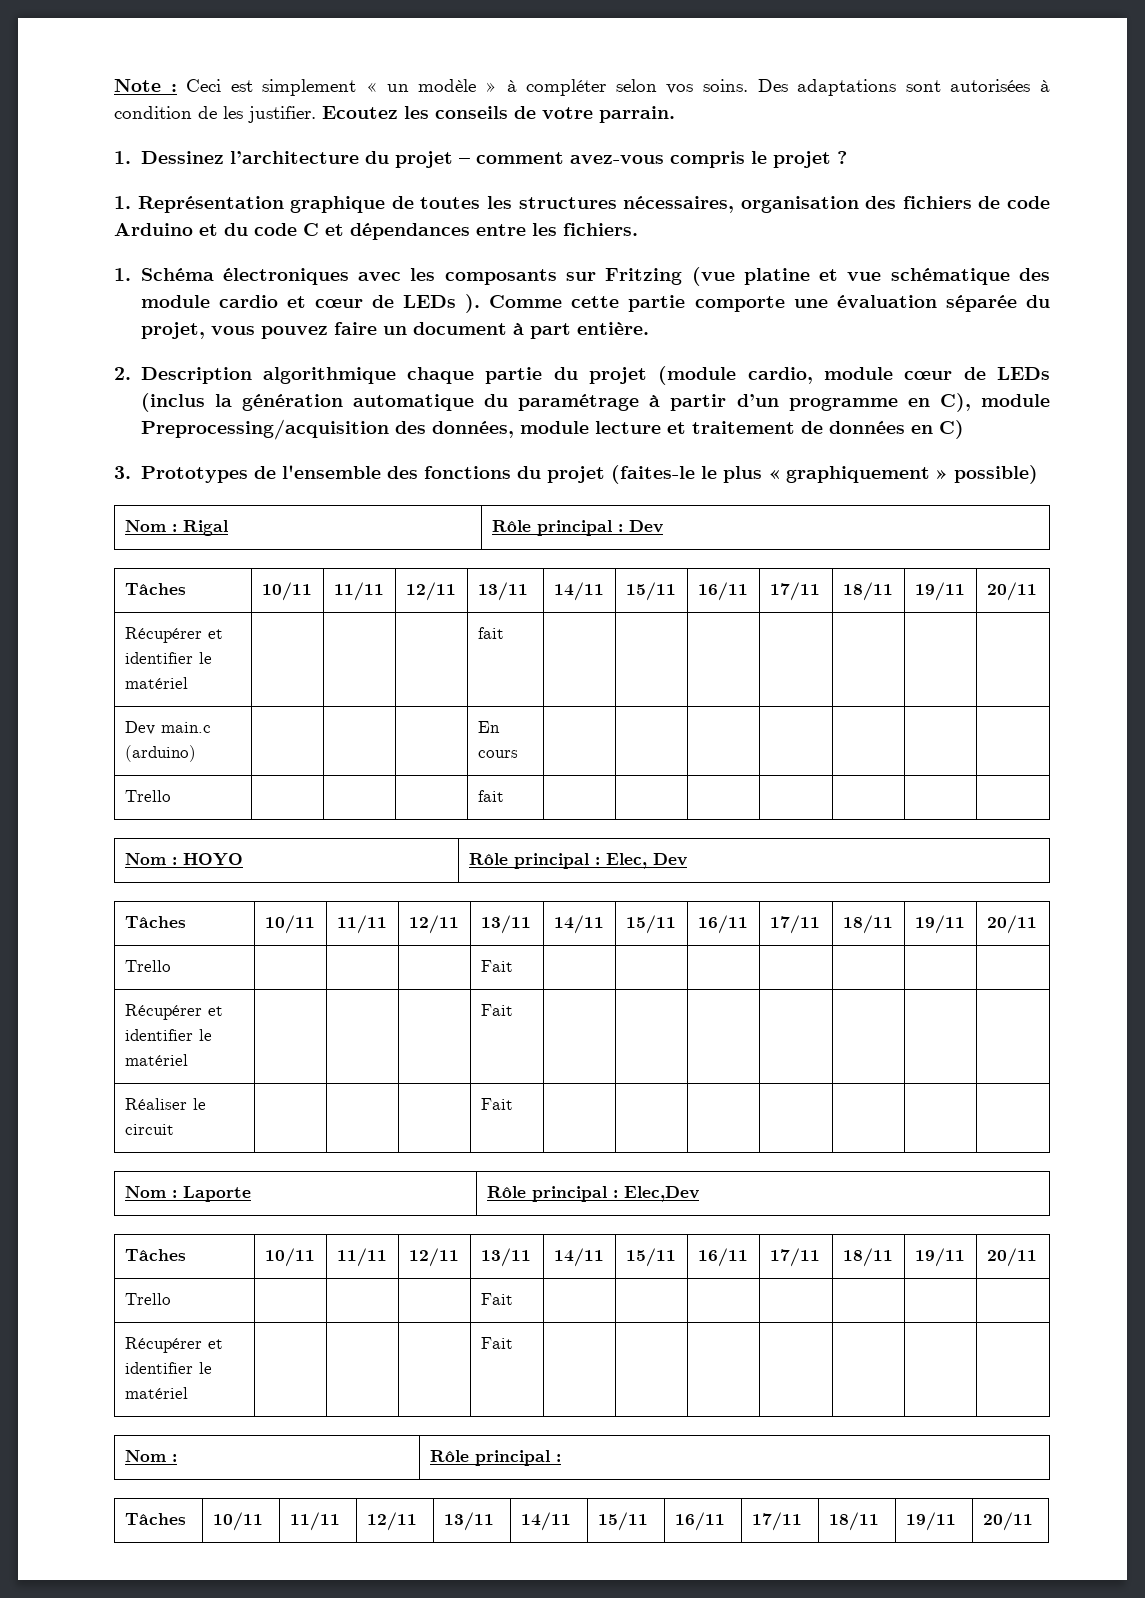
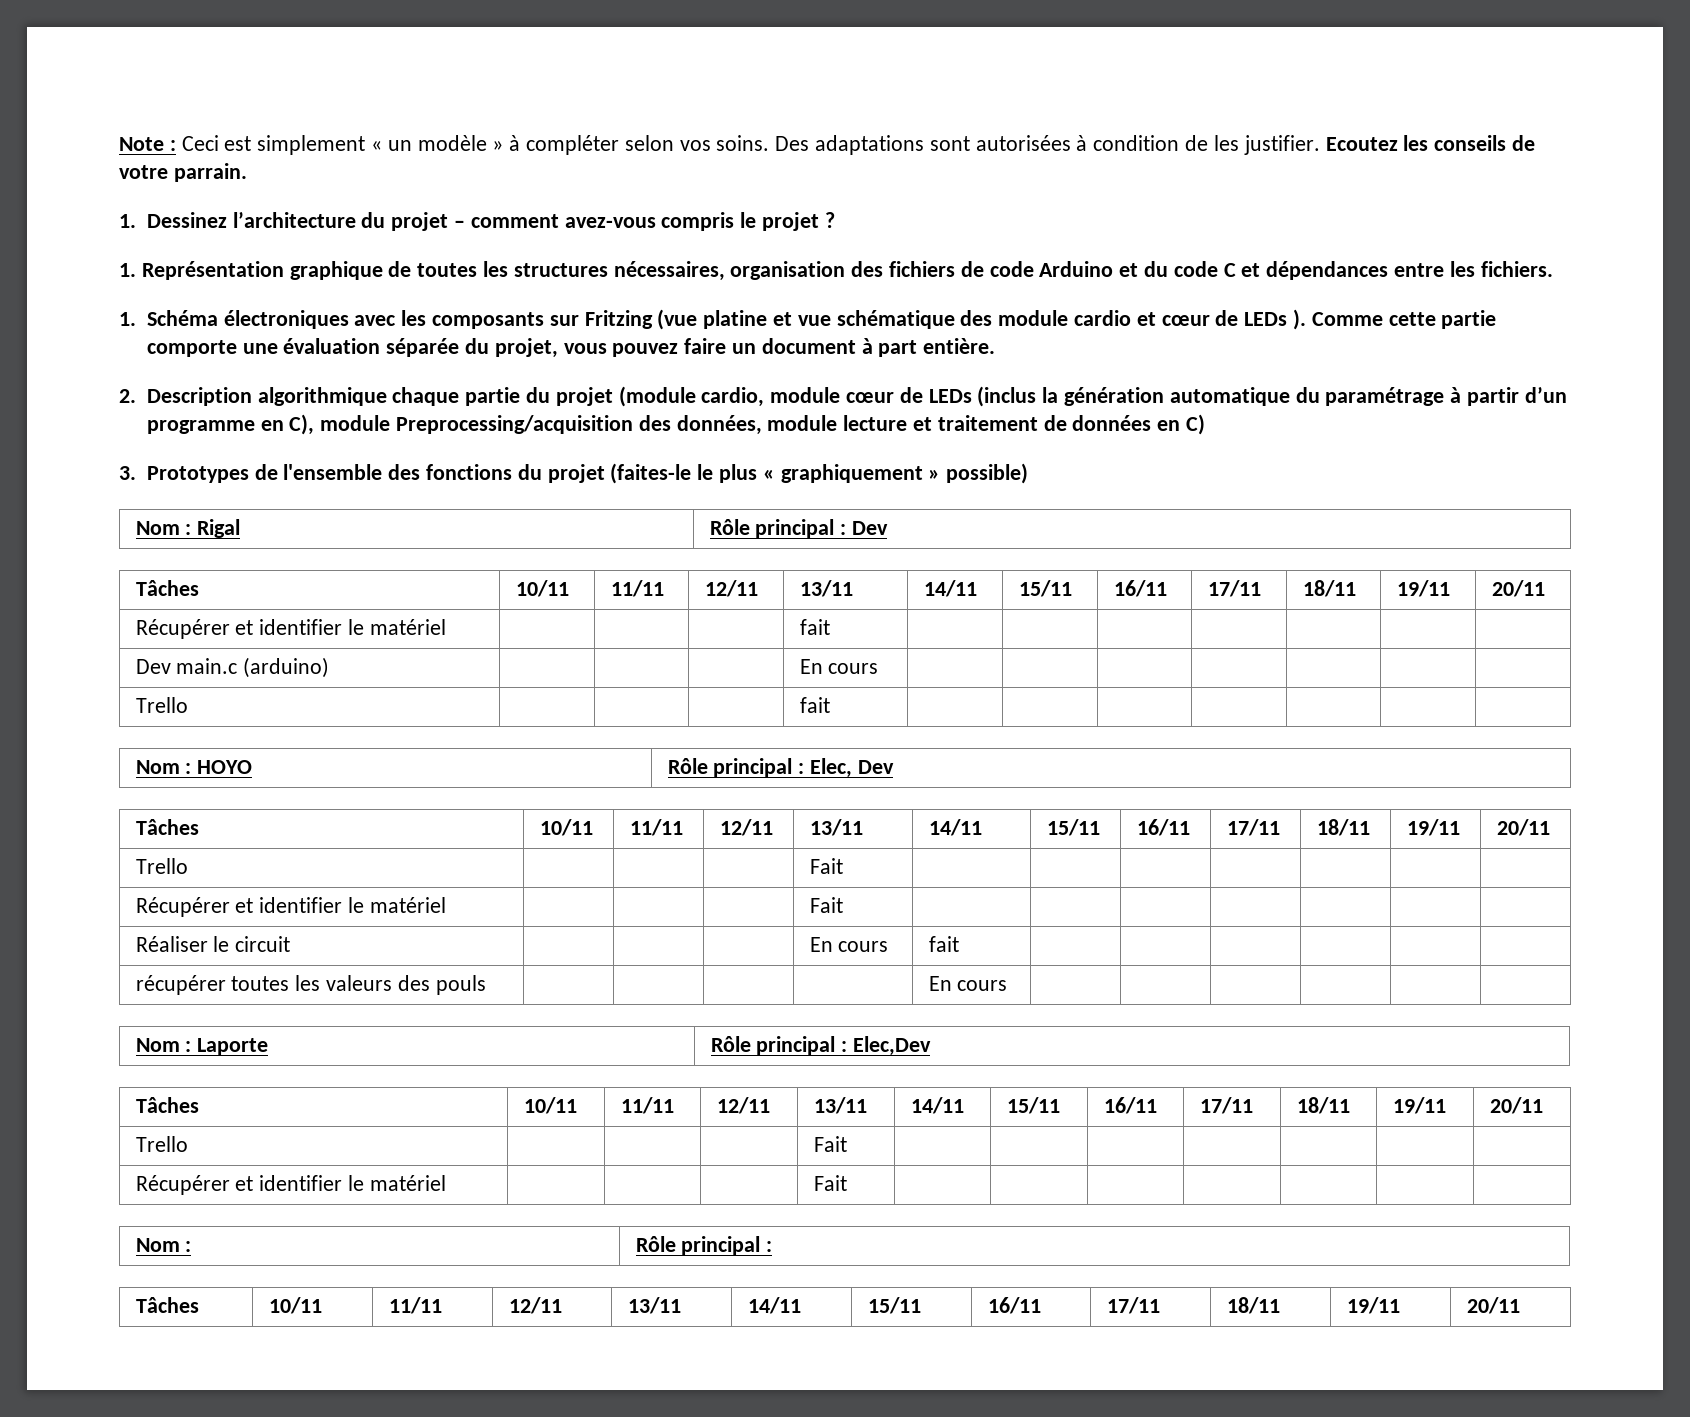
[480,1098,513,1110] Fait | -> [809,937,889,952] [928,936,959,952] [135,975,486,995] [928,976,1008,991] En cours | fait | | | | | | // récupérer toutes les valeurs des pouls | | | | | En cours

